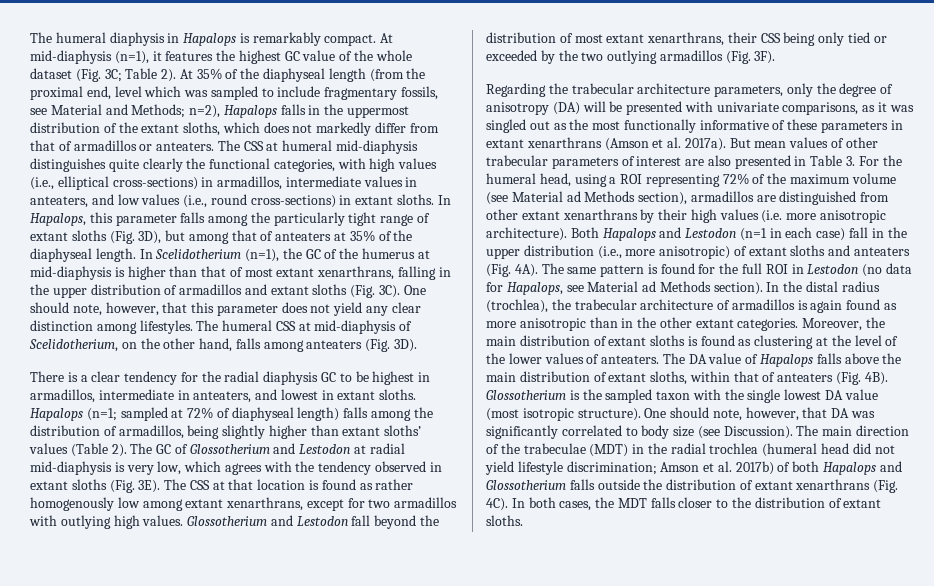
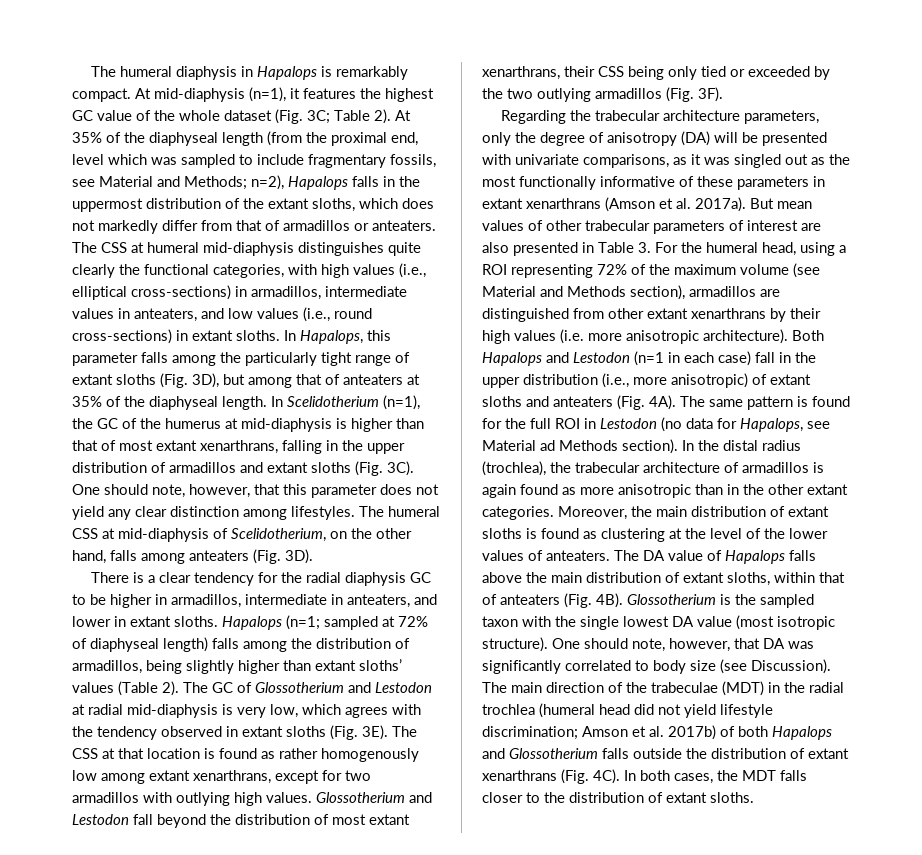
[372,371,415,385] highest -> [110,594,152,608] higher
[280,389,318,400] lowest -> [72,616,111,627] lower
[566,191,581,202] ad -> [540,286,563,297] and

